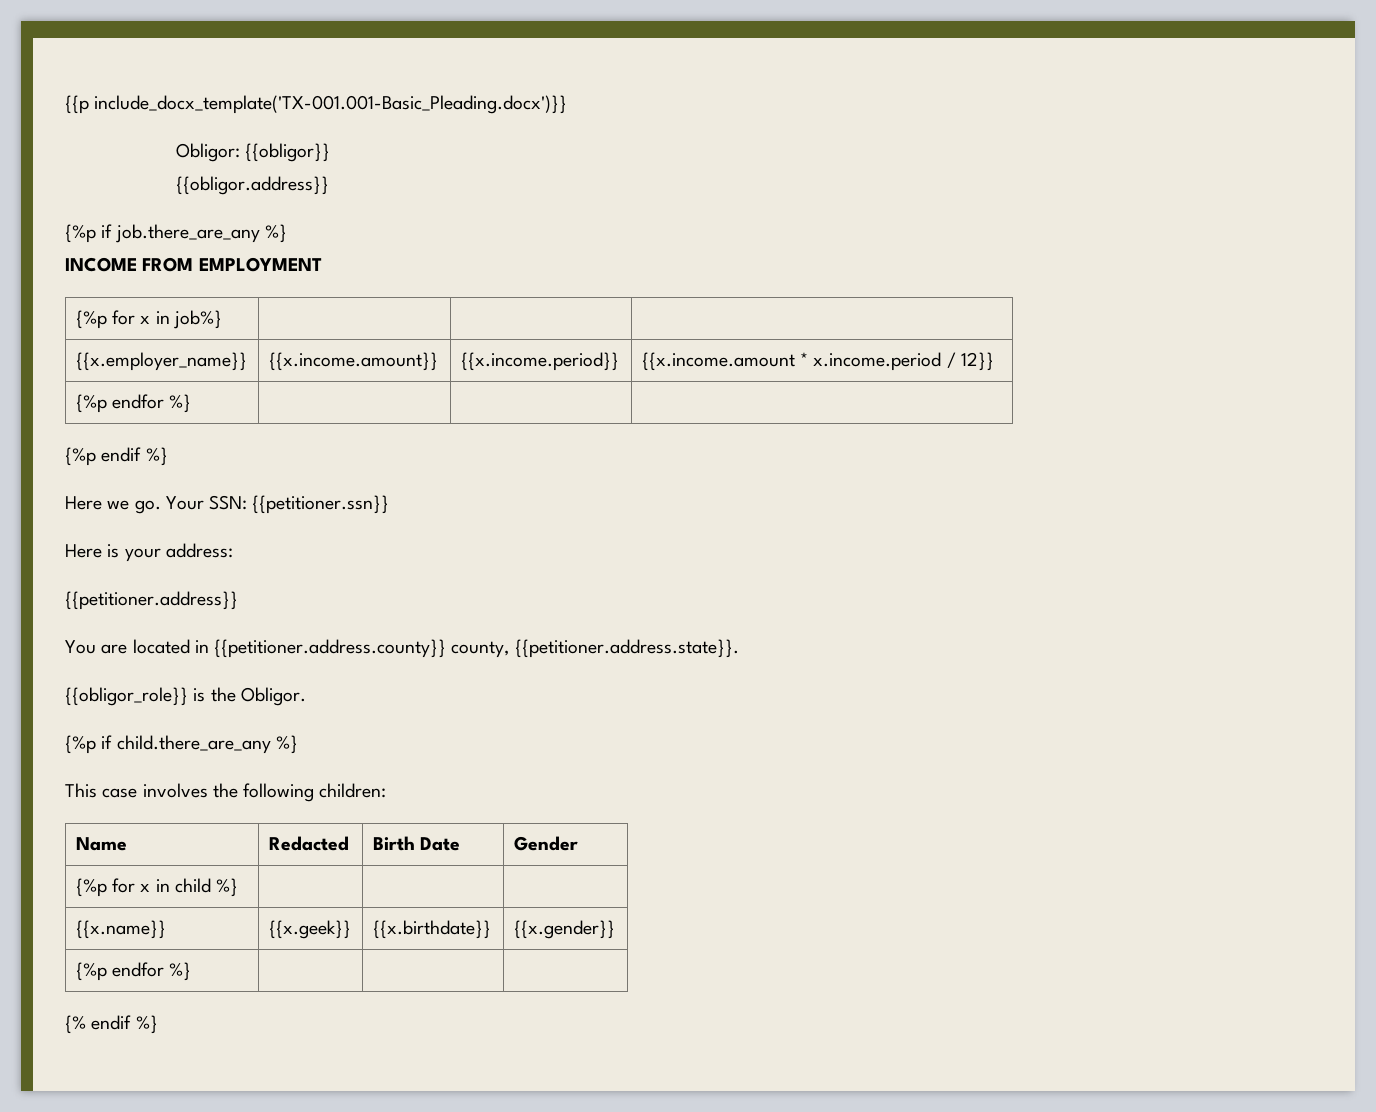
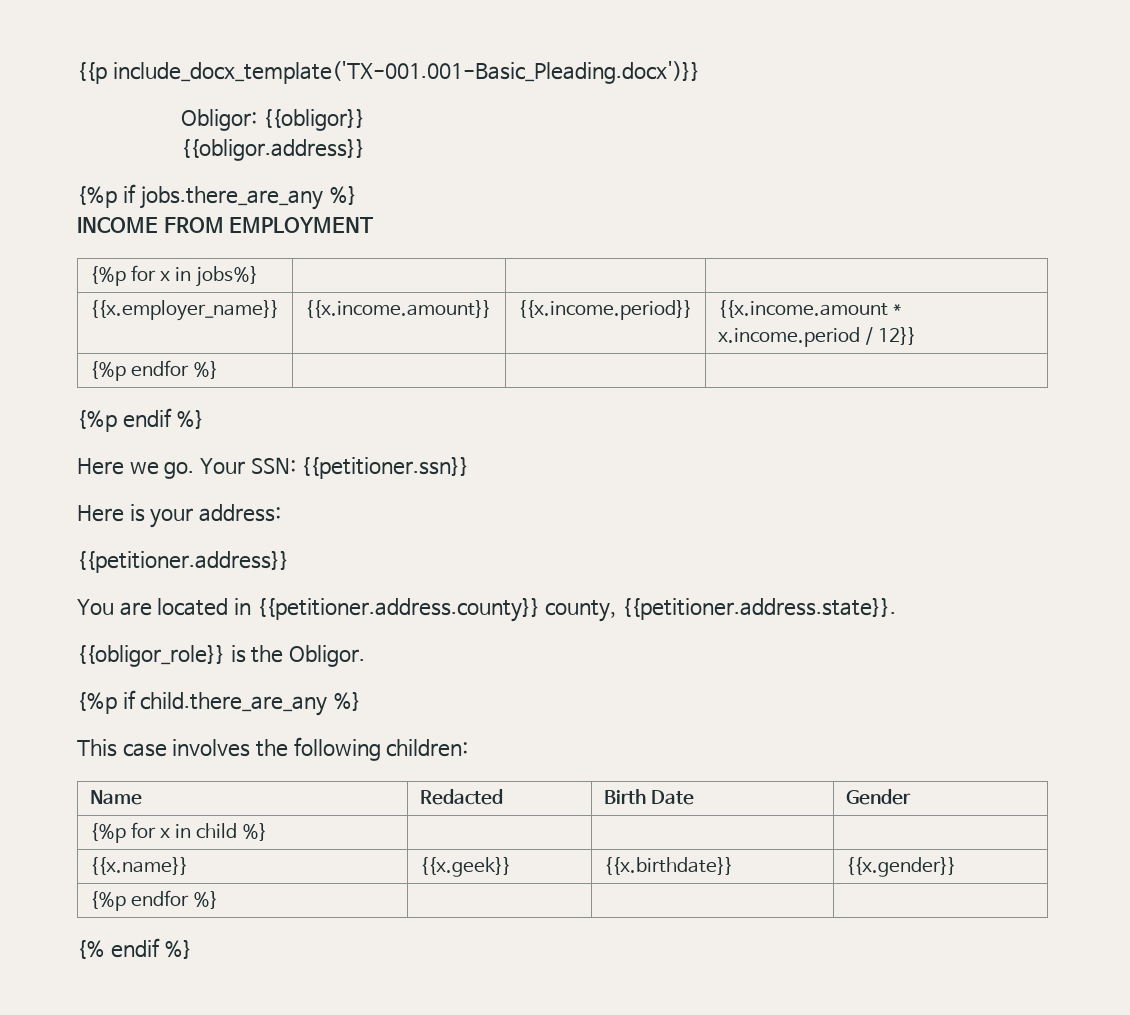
[114,224,260,243] job.there_are_any -> [140,186,324,210] jobs.there_are_any
[173,310,223,329] job%} -> [196,266,259,287] jobs%}

